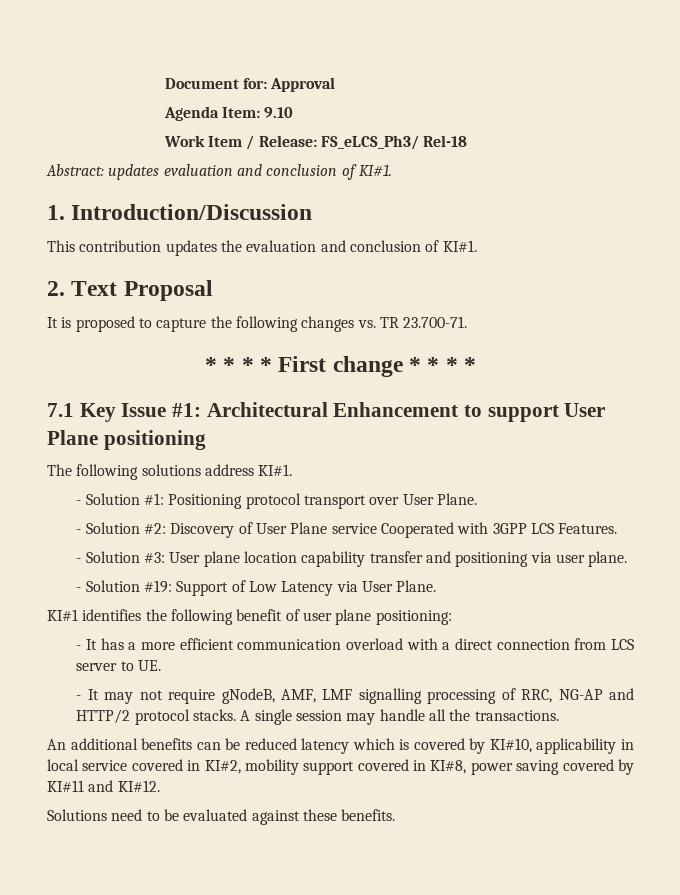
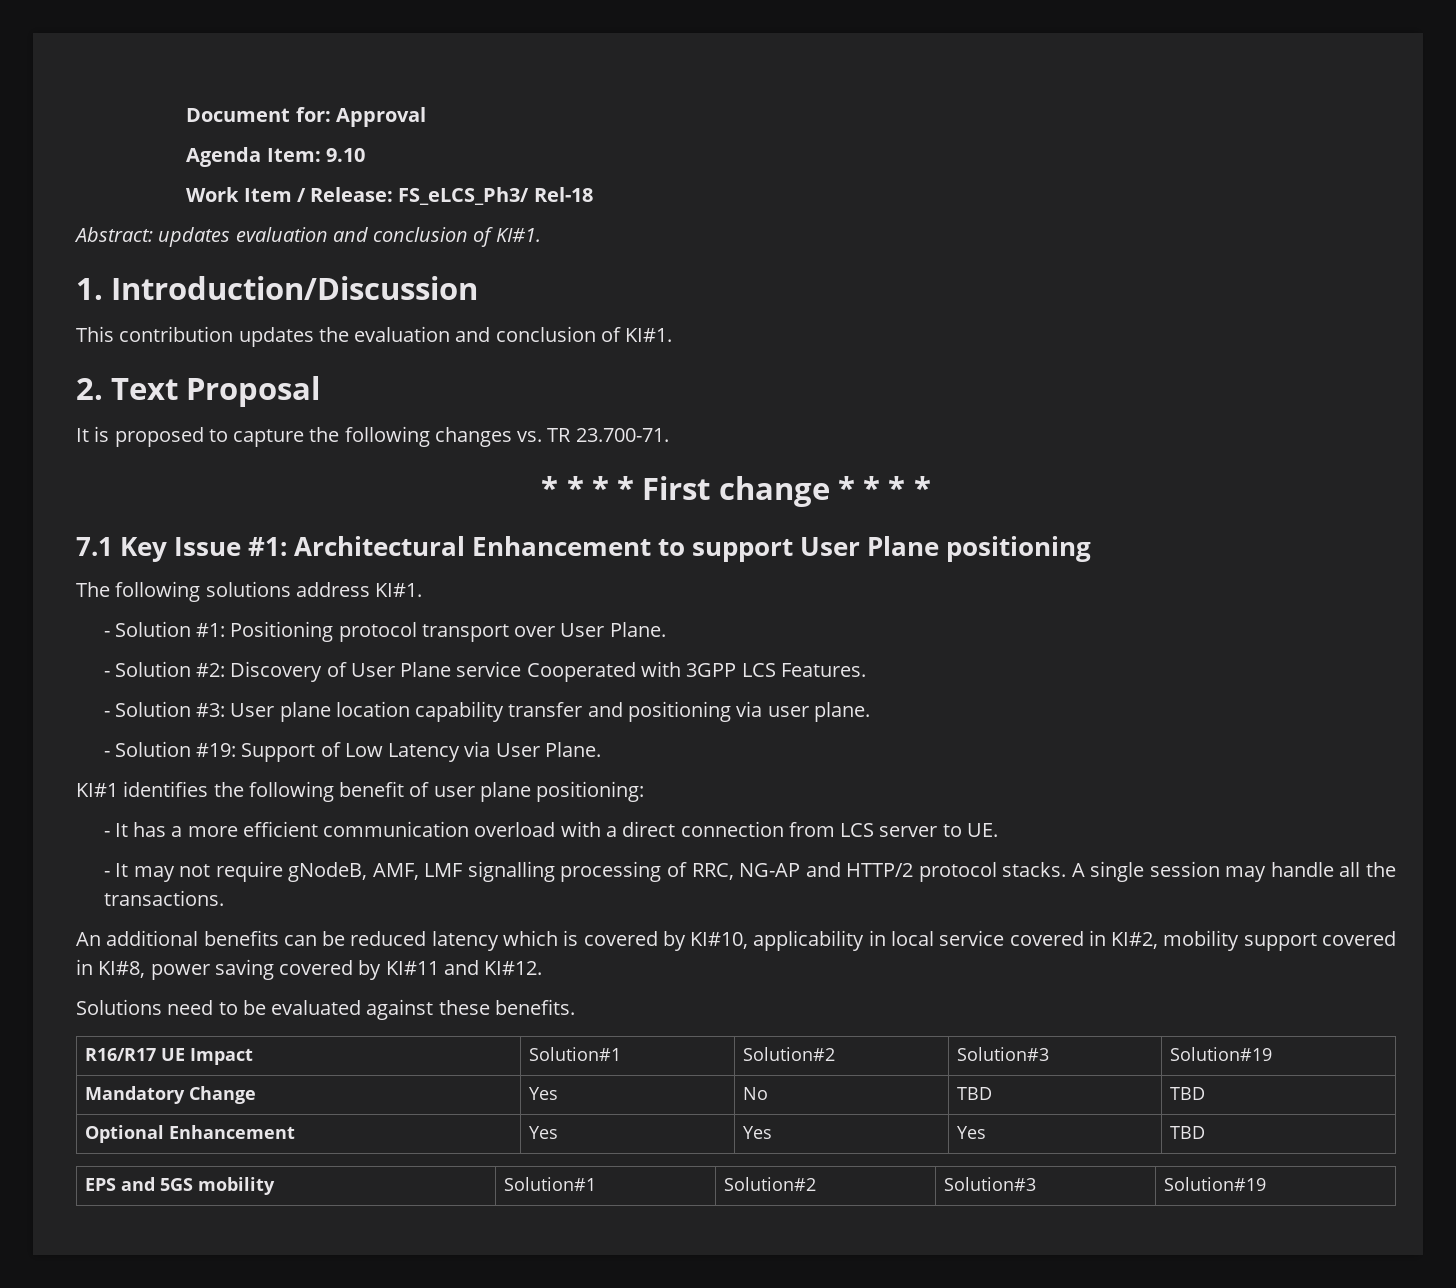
(396, 815) none -> [84,1048,253,1065] [528,1047,621,1061] [742,1047,835,1061] [956,1047,1049,1061] [1169,1047,1272,1061] [84,1086,256,1104] [528,1087,558,1100] [742,1087,768,1100] [956,1087,992,1100] [1169,1087,1205,1100] [84,1125,295,1143] [528,1126,558,1139] [742,1126,772,1139] [956,1126,986,1139] [1169,1126,1205,1139] [84,1177,275,1195] [503,1177,596,1191] [723,1177,816,1191] [943,1177,1036,1191] [1163,1177,1266,1191] // R16/R17 UE Impact | Solution#1 | Solution#2 | Solution#3 | Solution#19 // Mandatory Change | Yes | No | TBD | TBD // Optional Enhancement | Yes | Yes | Yes | TBD // EPS and 5GS mobility | Solution#1 | Solution#2 | Solution#3 | Solution#19

